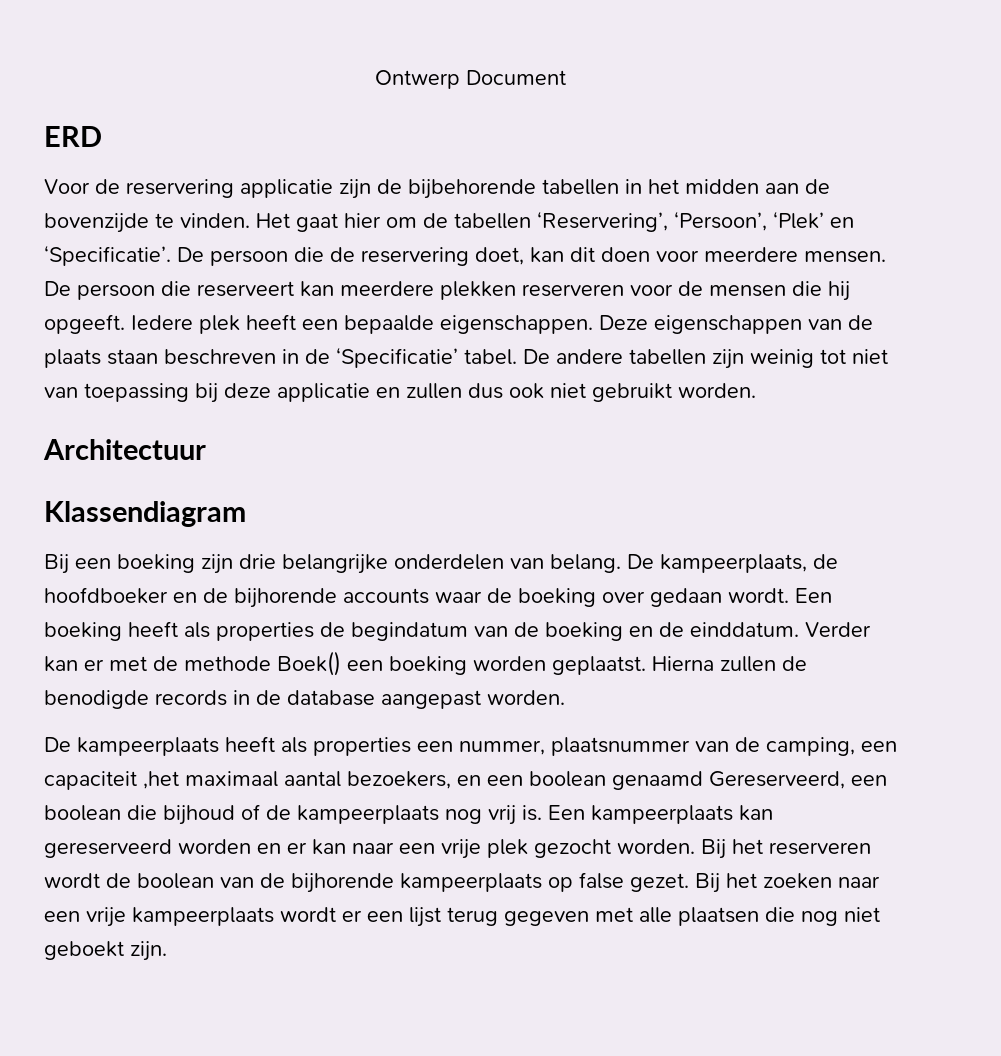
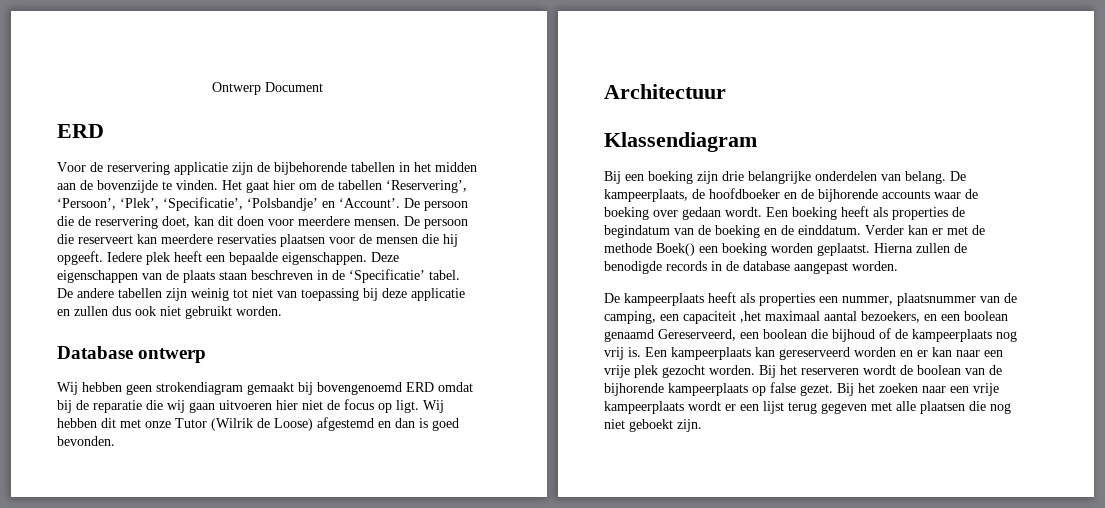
[773,211,854,229] [44,245,171,266] ‘Plek’ en ‘Specificatie’. -> [120,197,400,211] ‘Plek’, ‘Specificatie’, ‘Polsbandje’ en ‘Account’.
[440,281,624,300] plekken reserveren -> [217,234,325,247] reservaties plaatsen
(756, 390) none -> [57,346,207,363] [57,382,473,395] [57,399,444,413] [57,417,459,431] [57,436,115,446] // Database ontwerp // Wij hebben geen strokendiagram gemaakt bij bovengenoemd ERD omdat bij de reparatie die wij gaan uitvoeren hier niet de focus op ligt. Wij hebben dit met onze Tutor (Wilrik de Loose) afgestemd en dan is goed bevonden.

